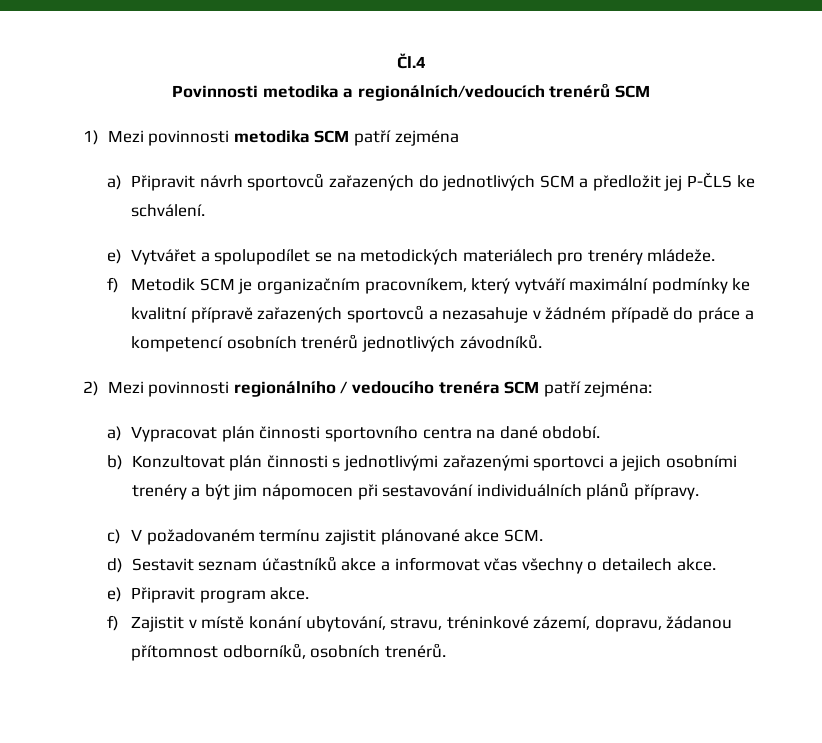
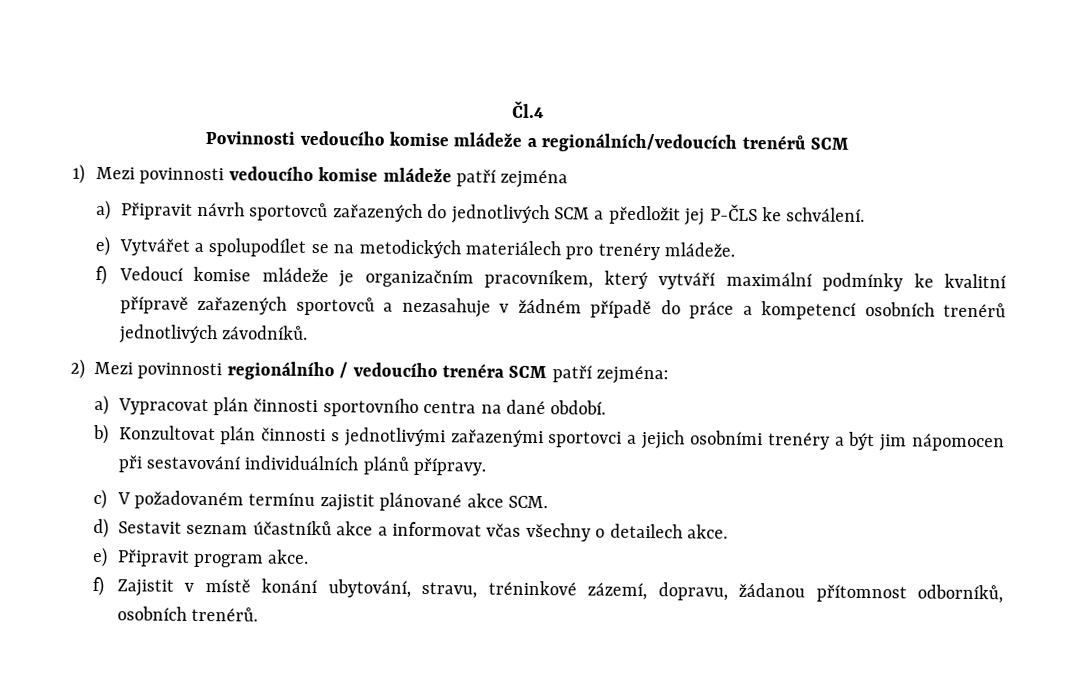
[262,85,339,98] metodika -> [299,130,523,147] vedoucího komise mládeže
[233,130,350,143] metodika SCM -> [228,166,452,183] vedoucího komise mládeže
[131,278,235,291] Metodik SCM -> [118,266,329,283] Vedoucí komise mládeže

